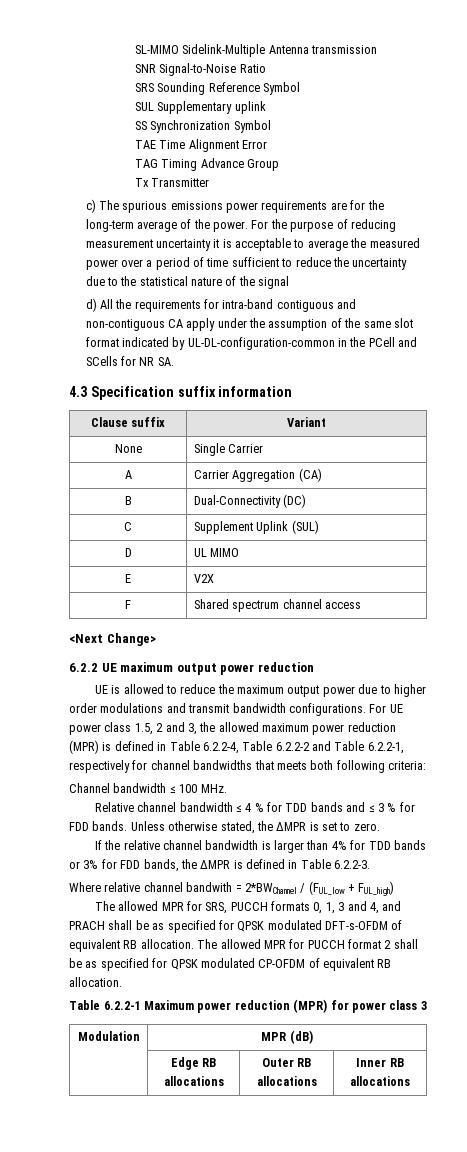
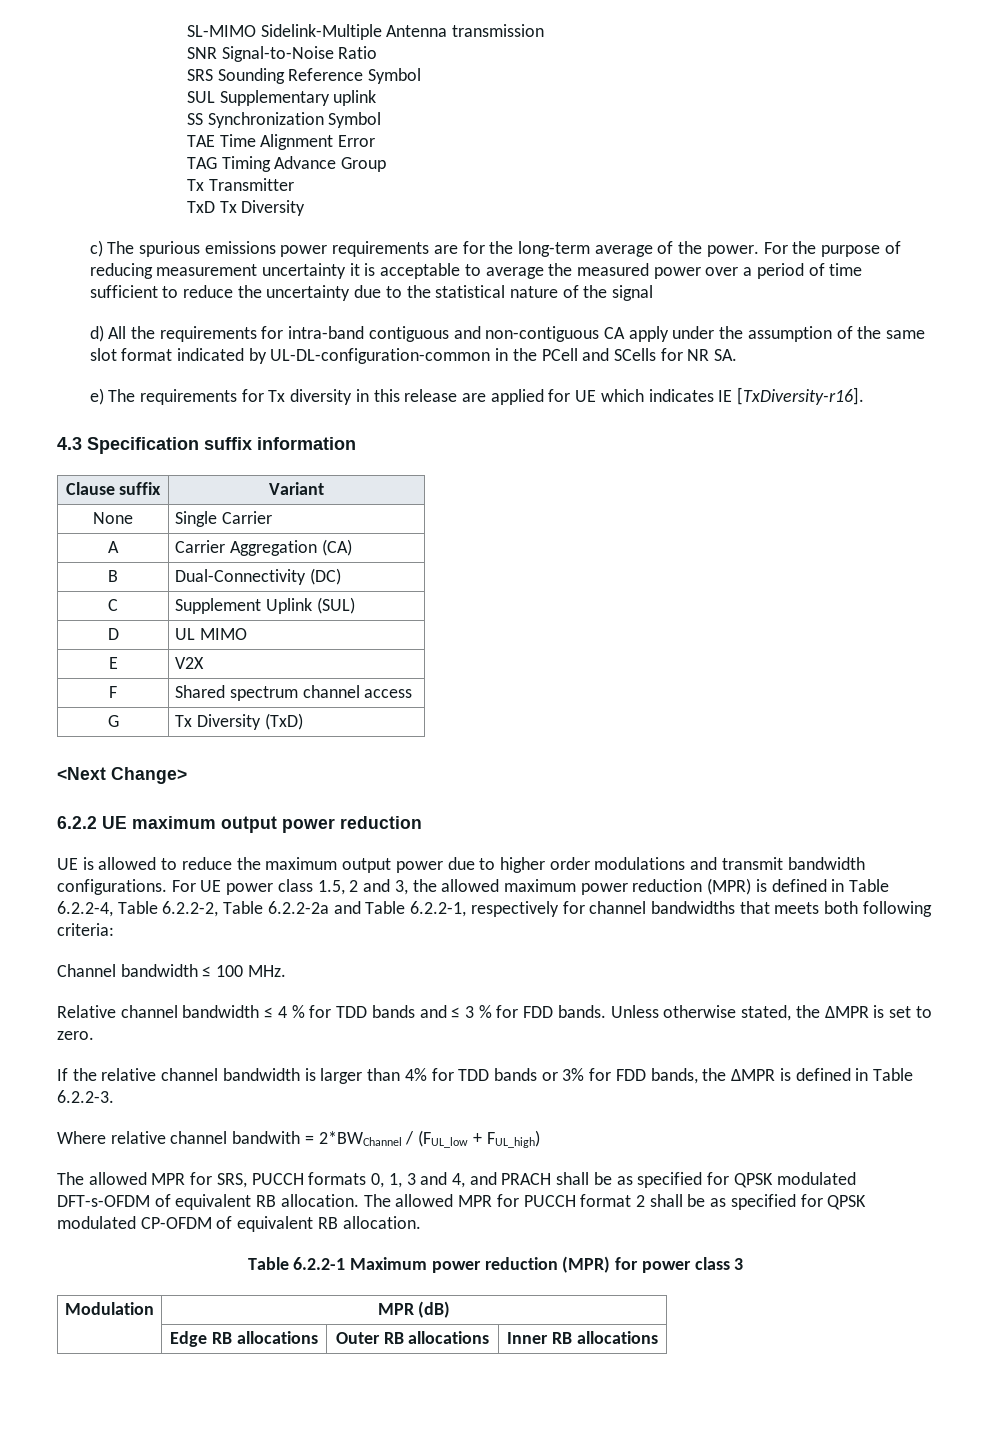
(210, 182) none -> [187,200,306,216] // TxD Tx Diversity
(174, 361) none -> [89,387,865,405] // e) The requirements for Tx diversity in this release are applied for UE which indicates IE [TxDiversity-r16].
(361, 605) none -> [107,715,119,727] [175,713,303,730] // G | Tx Diversity (TxD)
[275,742,310,751] 6.2.2-2 -> [162,901,329,917] 6.2.2-2, Table 6.2.2-2a

